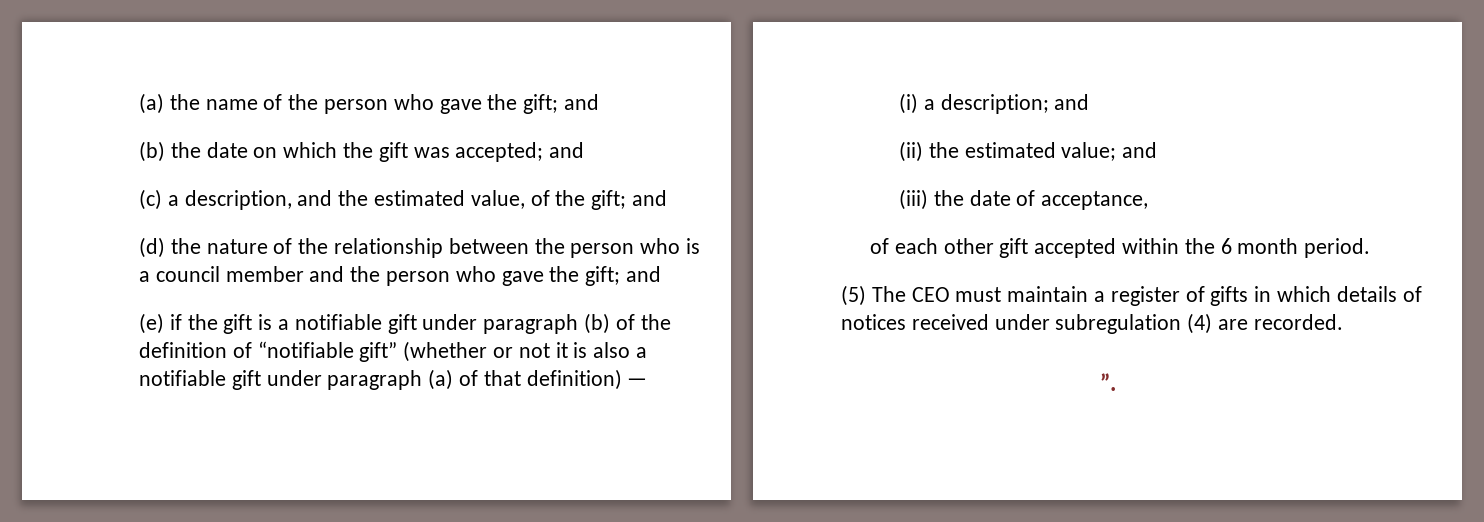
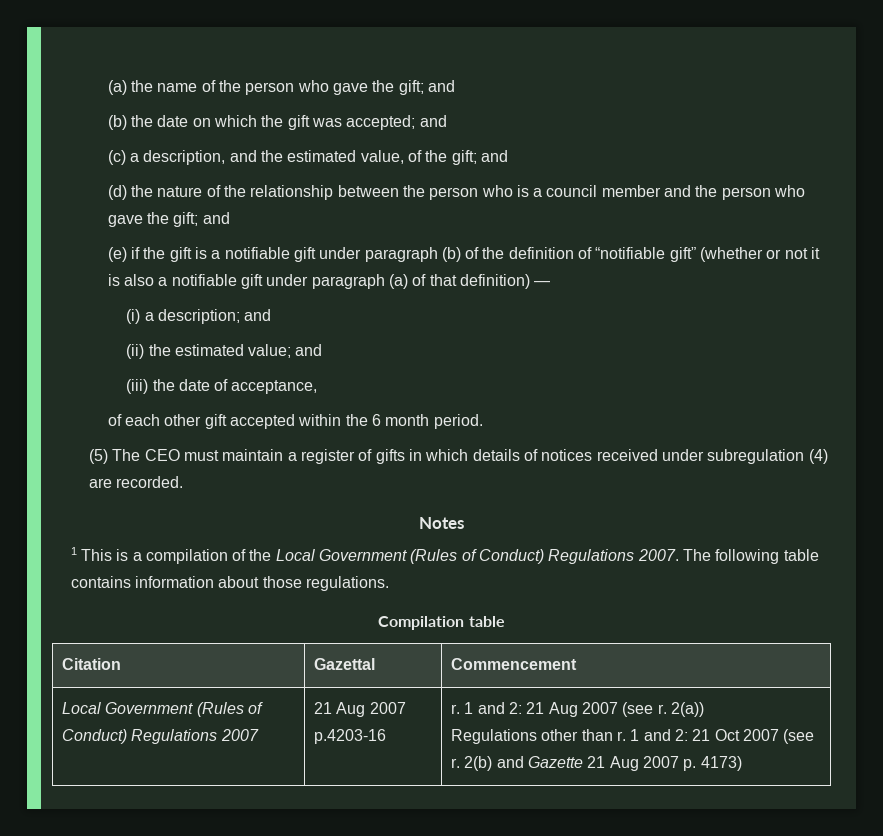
[1099,373,1116,391] ”. -> [419,517,464,529] [70,547,819,564] [70,576,389,591] [378,616,505,630] [62,658,122,670] [314,658,376,670] [451,658,578,670] [62,702,264,717] [62,729,259,744] [314,702,406,717] [314,729,387,744] [451,702,704,717] [451,729,815,744] [451,756,742,771] Notes // 1 This is a compilation of the Local Government (Rules of Conduct) Regulations 2007. The following table contains information about those regulations. // Compilation table // Citation | Gazettal | Commencement // Local Government (Rules of Conduct) Regulations 2007 | 21 Aug 2007 p.4203-16 | r. 1 and 2: 21 Aug 2007 (see r. 2(a)) // Regulations other than r. 1 and 2: 21 Oct 2007 (see r. 2(b) and Gazette 21 Aug 2007 p. 4173)

